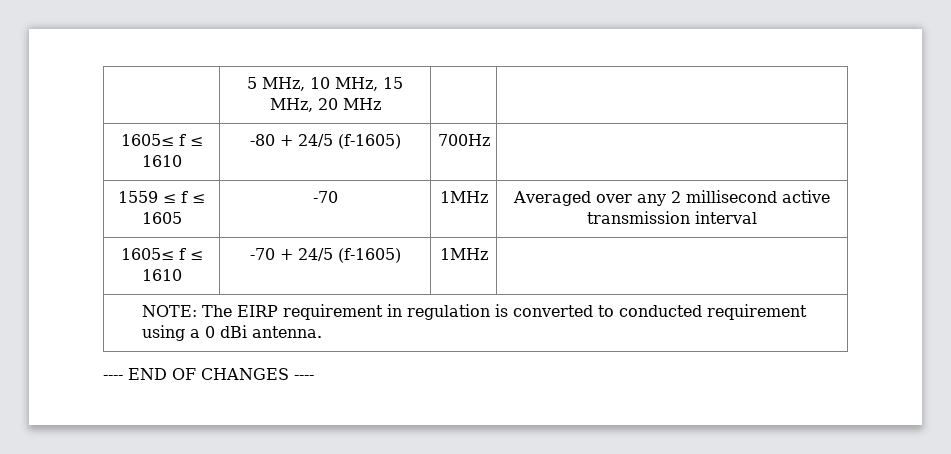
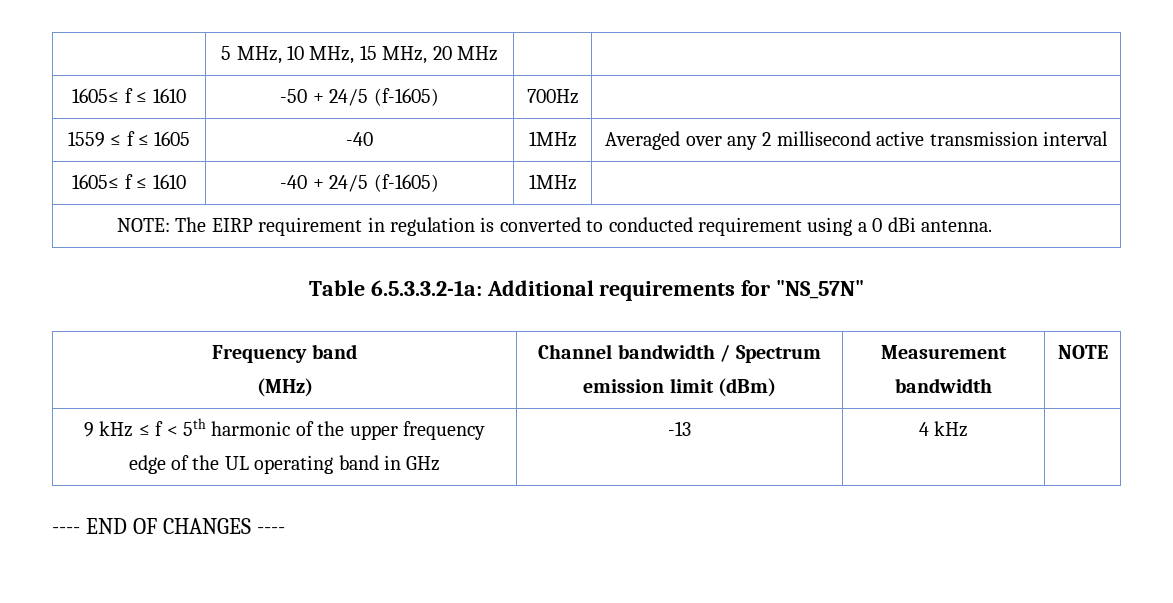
[249,134,275,146] -80 -> [280,89,308,103] -50
[312,191,338,203] -70 -> [345,132,373,146] -40
[249,248,275,260] -70 -> [280,175,308,189] -40
(322, 332) none -> [308,280,865,301] [212,344,357,363] [256,378,313,397] [538,344,821,363] [583,378,776,397] [881,345,1007,359] [895,378,992,393] [1057,345,1108,359] [84,418,485,440] [128,455,441,474] [668,421,691,436] [918,421,969,437] // Table 6.5.3.3.2-1a: Additional requirements for "NS_57N" // Frequency band // (MHz) | Channel bandwidth / Spectrum emission limit (dBm) | Measurement bandwidth | NOTE // 9 kHz ≤ f < 5th harmonic of the upper frequency edge of the UL operating band in GHz | -13 | 4 kHz |

